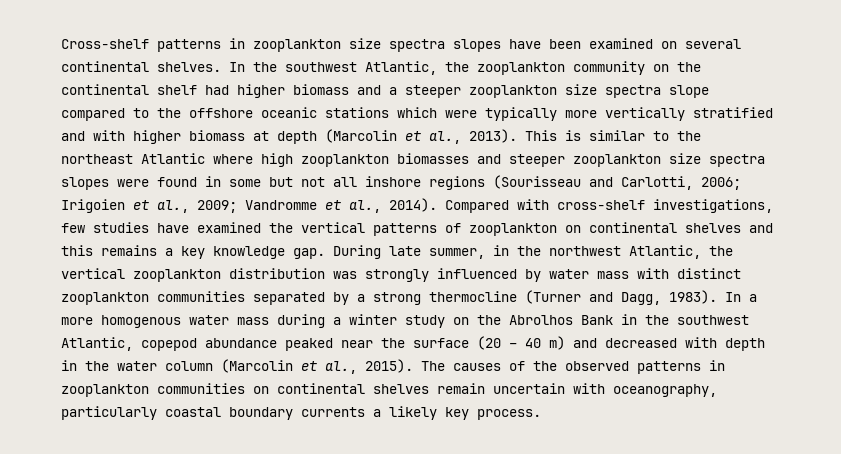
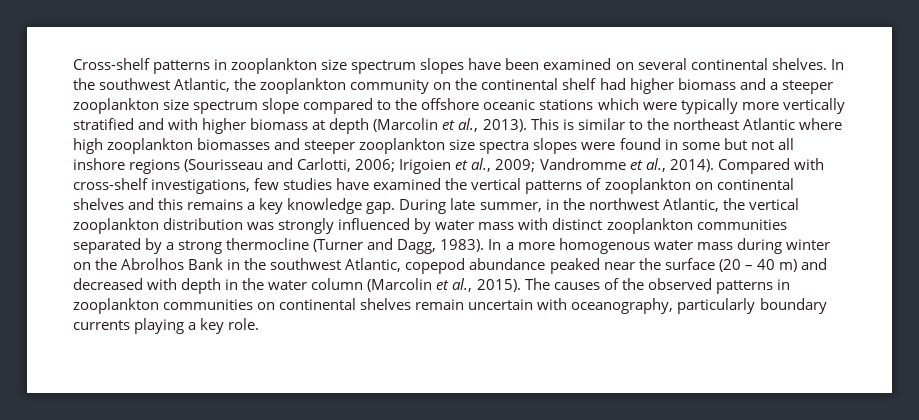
[389,39,445,52] spectra -> [351,60,417,74] spectrum
[605,85,661,98] spectra -> [193,100,259,114] spectrum
[333,314,445,328] a winter study -> [785,239,830,250] winter
[165,407,221,417] coastal -> (756, 306) none
[373,406,541,420] a likely key process. -> [134,318,260,334] playing a key role.

